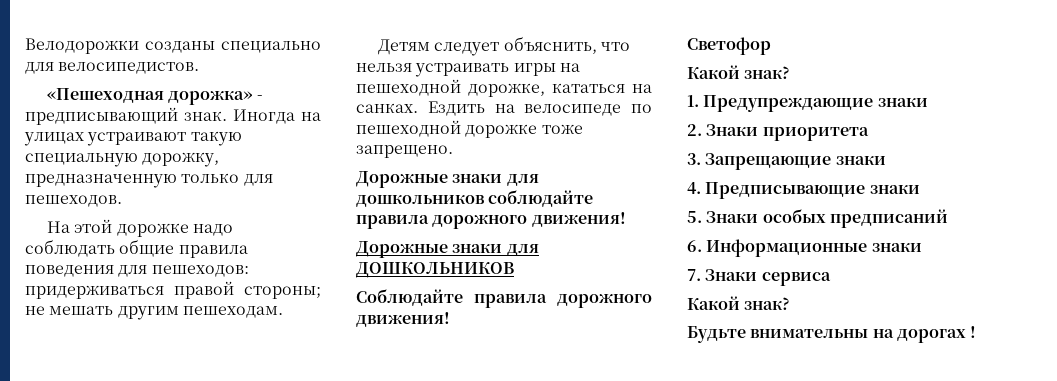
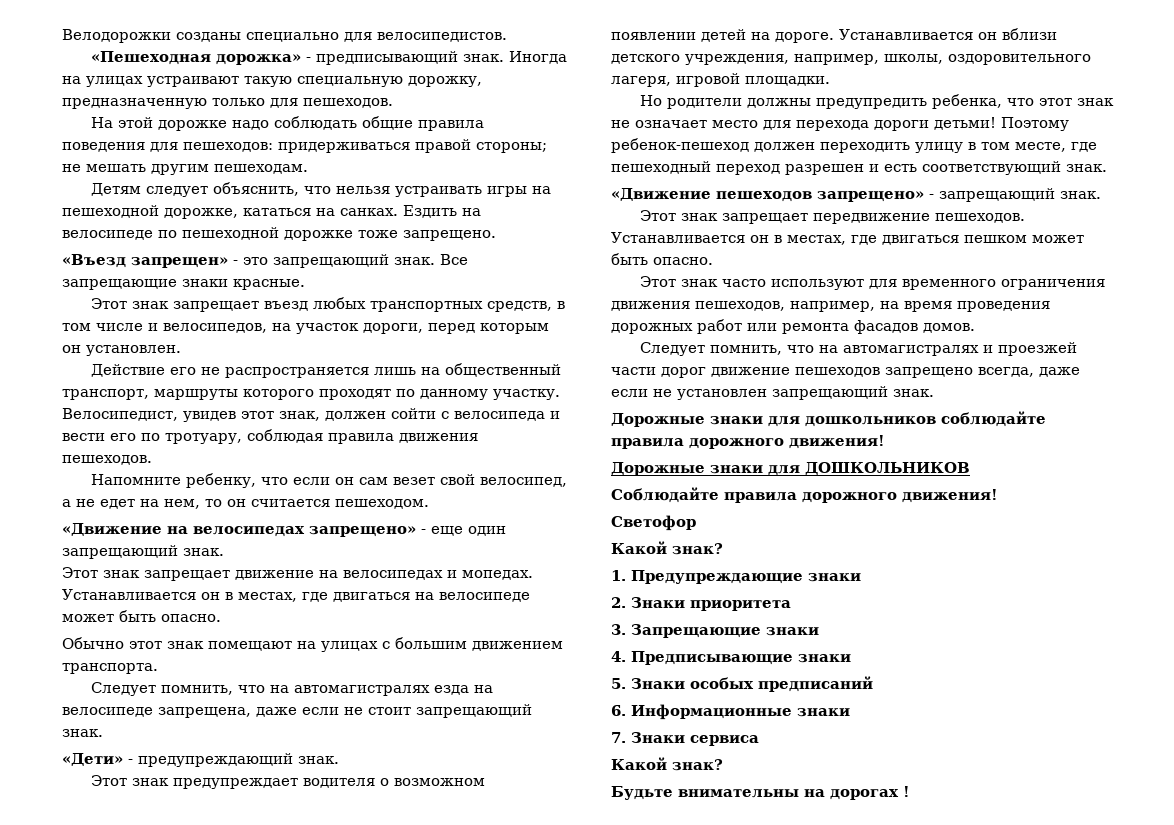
(453, 151) none -> [62,254,468,268] [62,279,305,290] [90,297,565,312] [62,323,549,334] [62,345,181,356] [90,363,561,378] [62,389,560,400] [62,408,560,422] [62,429,478,444] [62,455,152,465] [90,473,567,488] [62,499,429,509] [62,523,506,537] [62,545,224,559] [62,567,533,581] [62,589,530,602] [62,610,221,622] [62,637,563,652] [62,663,158,674] [90,682,493,696] [62,704,532,718] [62,729,103,737] [62,753,339,767] [90,775,485,789] [611,28,1057,43] [611,54,1091,65] [611,73,830,87] [639,94,1114,109] [611,117,1069,131] [611,138,1097,153] [611,161,1107,175] [611,188,1101,202] [639,210,1025,224] [611,232,1084,245] [611,253,713,265] [639,276,1105,290] [611,301,1050,312] [611,319,975,334] [639,342,1077,356] [611,367,1080,378] [611,386,934,400] // «Въезд запрещен» - это запрещающий знак. Все запрещающие знаки красные. // Этот знак запрещает въезд любых транспортных средств, в том числе и велосипедов, на участок дороги, перед которым он установлен. // Действие его не распространяется лишь на общественный транспорт, маршруты которого проходят по данному участку. Велосипедист, увидев этот знак, должен сойти с велосипеда и вести его по тротуару, соблюдая правила движения пешеходов. // Напомните ребенку, что если он сам везет свой велосипед, а не едет на нем, то он считается пешеходом. // «Движение на велосипедах запрещено» - еще один запрещающий знак. // Этот знак запрещает движение на велосипедах и мопедах. Устанавливается он в местах, где двигаться на велосипеде может быть опасно. // Обычно этот знак помещают на улицах с большим движением транспорта. // Следует помнить, что на автомагистралях езда на велосипеде запрещена, даже если не стоит запрещающий знак. // «Дети» - предупреждающий знак. // Этот знак предупреждает водителя о возможном появлении детей на дороге. Устанавливается он вблизи детского учреждения, например, школы, оздоровительного лагеря, игровой площадки. // Но родители должны предупредить ребенка, что этот знак не означает место для перехода дороги детьми! Поэтому ребенок-пешеход должен переходить улицу в том месте, где пешеходный переход разрешен и есть соответствующий знак. // «Движение пешеходов запрещено» - запрещающий знак. // Этот знак запрещает передвижение пешеходов. Устанавливается он в местах, где двигаться пешком может быть опасно. // Этот знак часто используют для временного ограничения движения пешеходов, например, на время проведения дорожных работ или ремонта фасадов домов. // Следует помнить, что на автомагистралях и проезжей части дорог движение пешеходов запрещено всегда, даже если не установлен запрещающий знак.

